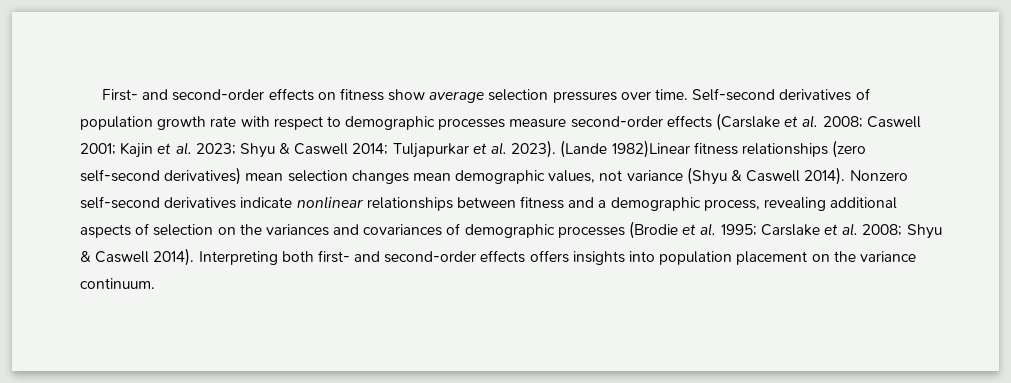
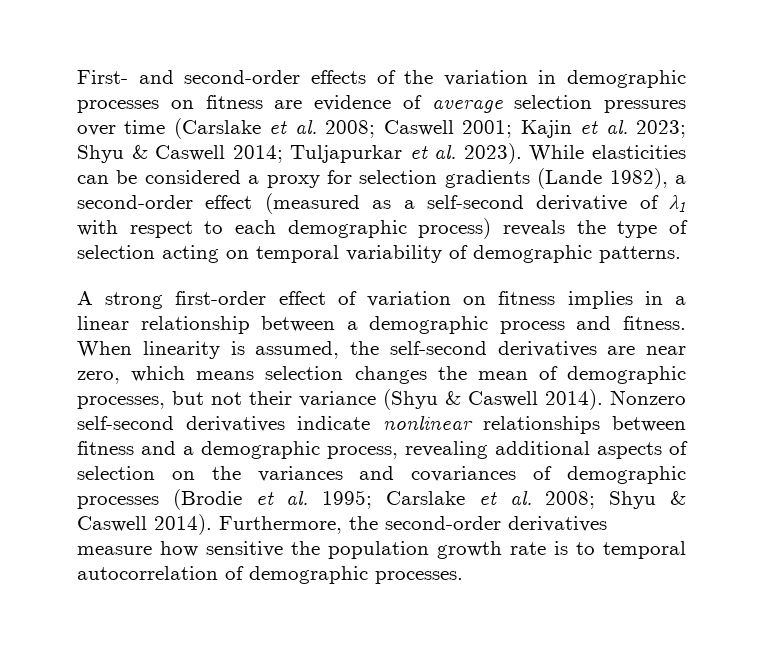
[317,88,870,103] [80,115,712,130] on fitness show average selection pressures over time. Self-second derivatives of population growth rate with respect to demographic processes measure second-order effects -> [376,70,686,88] [77,95,686,113] [77,120,166,136] of the variation in demographic processes on fitness are evidence of average selection pressures over time
[560,140,867,158] [80,167,623,185] (Lande 1982)Linear fitness relationships (zero self-second derivatives) mean selection changes mean demographic values, not -> [529,145,686,161] [77,168,686,189] [77,193,686,214] [77,218,688,239] [77,245,681,263] [77,291,686,309] [77,316,686,334] [77,341,686,359] [77,366,686,384] [77,391,292,409] While elasticities can be considered a proxy for selection gradients (Lande 1982), a second-order effect (measured as a self-second derivative of λ1 with respect to each demographic process) reveals the type of selection acting on temporal variability of demographic patterns. // A strong first-order effect of variation on fitness implies in a linear relationship between a demographic process and fitness. When linearity is assumed, the self-second derivatives are near zero, which means selection changes the mean of demographic processes, but not their
[198,250,916,265] [80,278,155,289] Interpreting both first- and second-order effects offers insights into population placement on the variance continuum. -> [219,516,607,534] [77,541,686,559] [77,566,463,584] Furthermore, the second-order derivatives measure how sensitive the population growth rate is to temporal autocorrelation of demographic processes.

